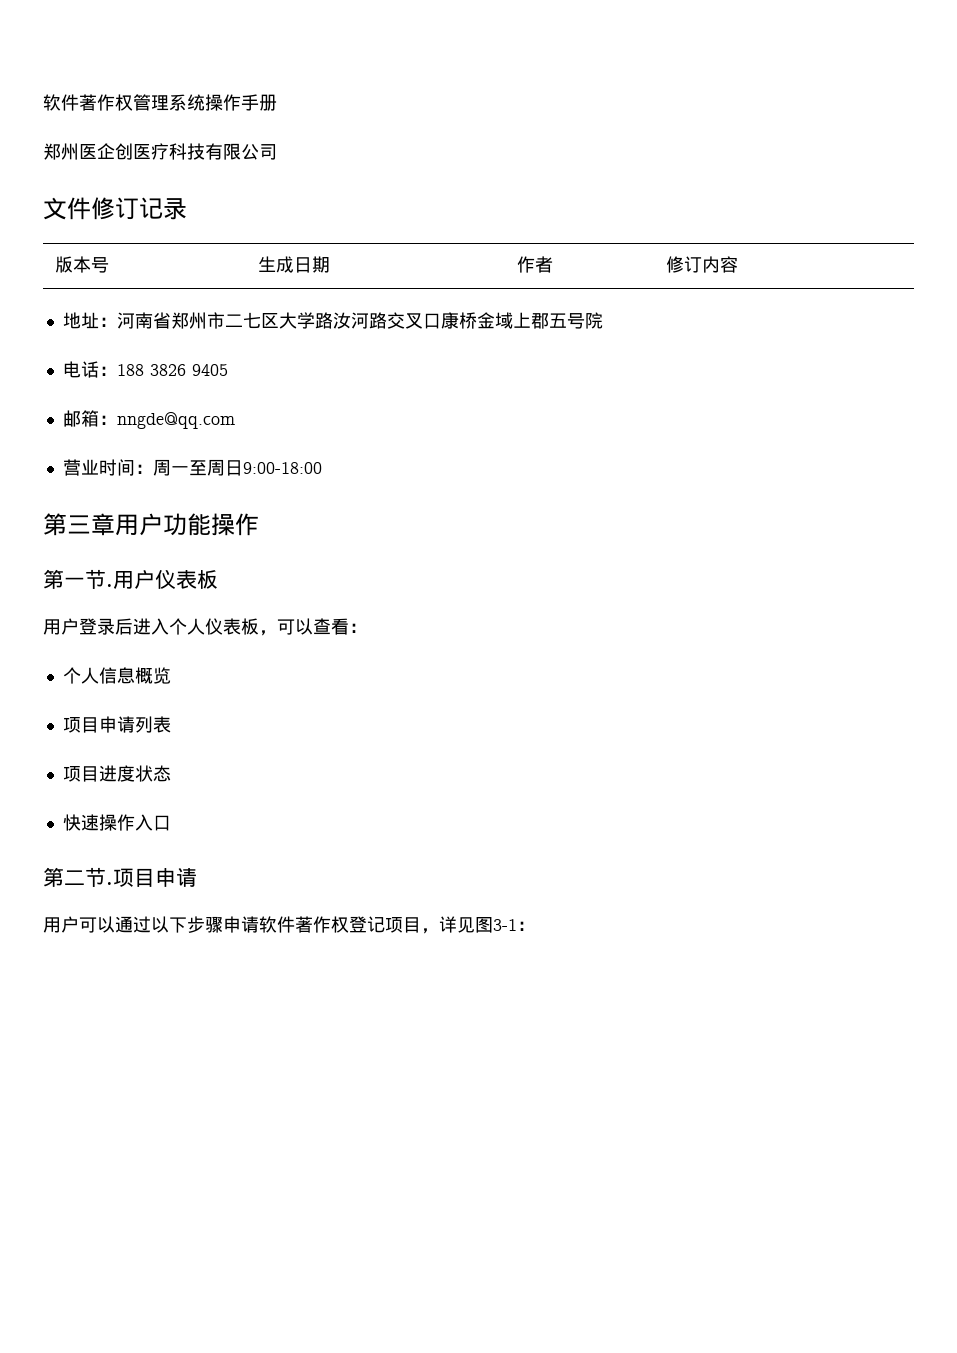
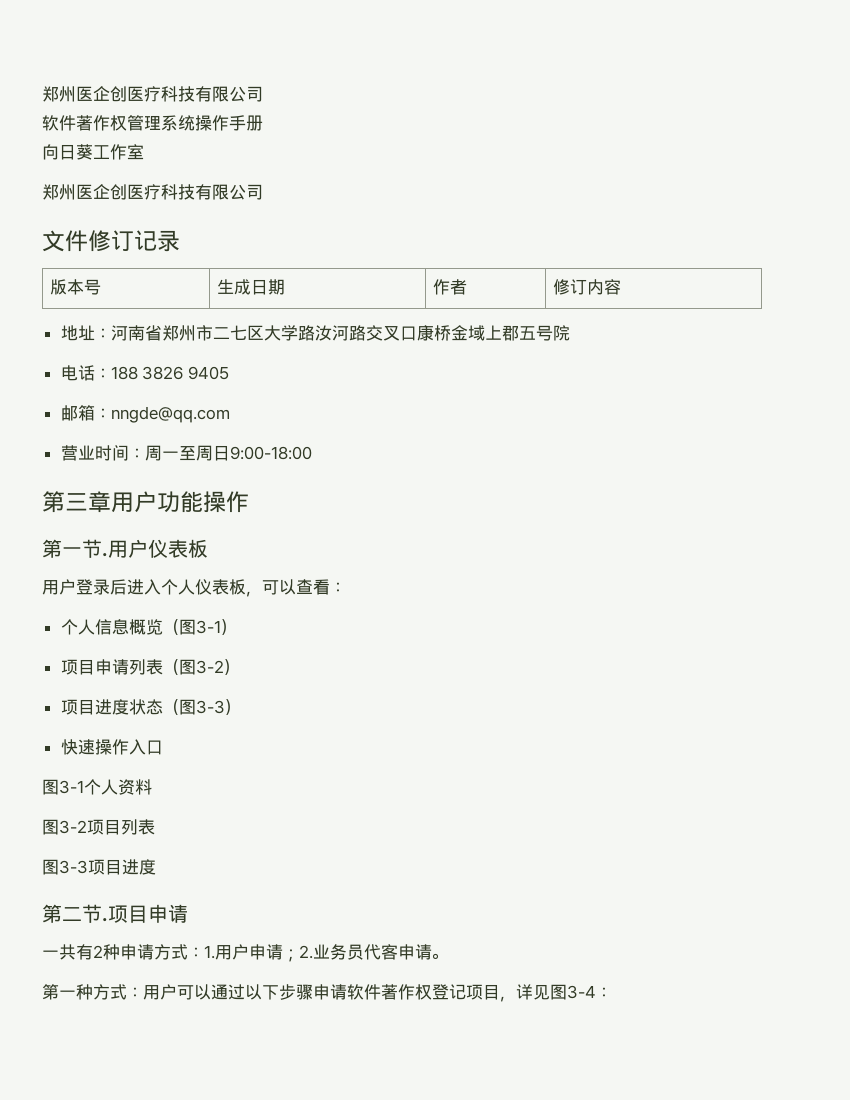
(43, 102) none -> [42,86,263,102] 郑州医企创医疗科技有限公司 //
(277, 102) none -> [42,144,144,160] // 向日葵工作室
(171, 675) none -> [162,619,237,635] （图3-1）
(171, 724) none -> [162,659,240,675] （图3-2）
(171, 773) none -> [162,699,241,715] （图3-3）
(171, 823) none -> [42,779,152,795] [42,819,155,835] [42,859,156,875] // 图3-1个人资料 // 图3-2项目列表 // 图3-3项目进度
(197, 877) none -> [42,944,448,962] [42,984,143,1000] 一共有2种申请方式：1.用户申请；2.业务员代客申请。 // 第一种方式：
[493,919,517,931] 3-1 -> [567,985,596,999] 3-4

